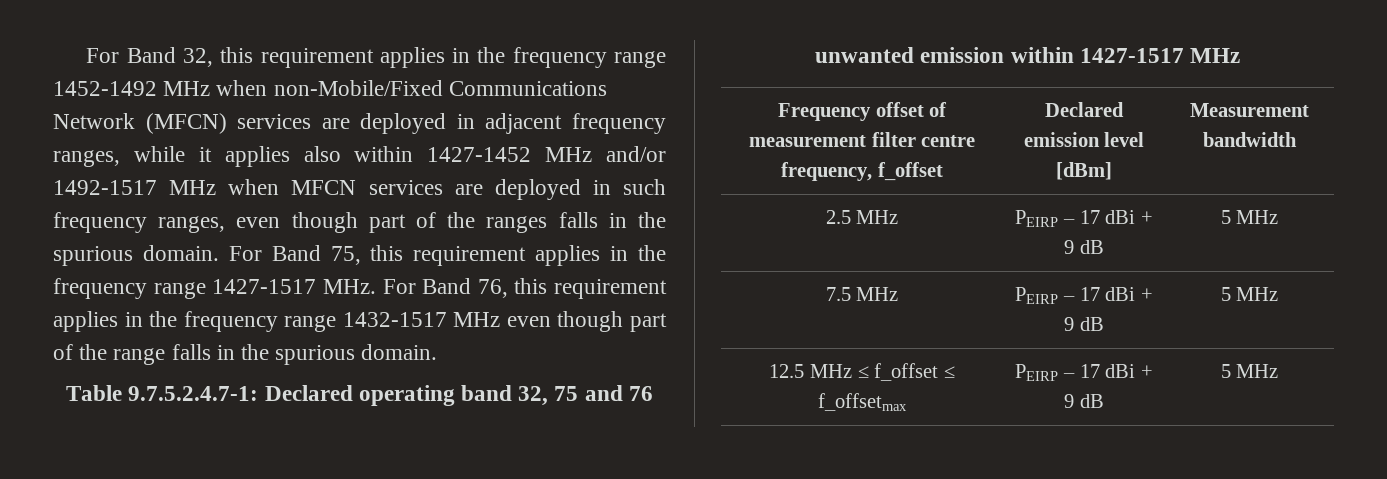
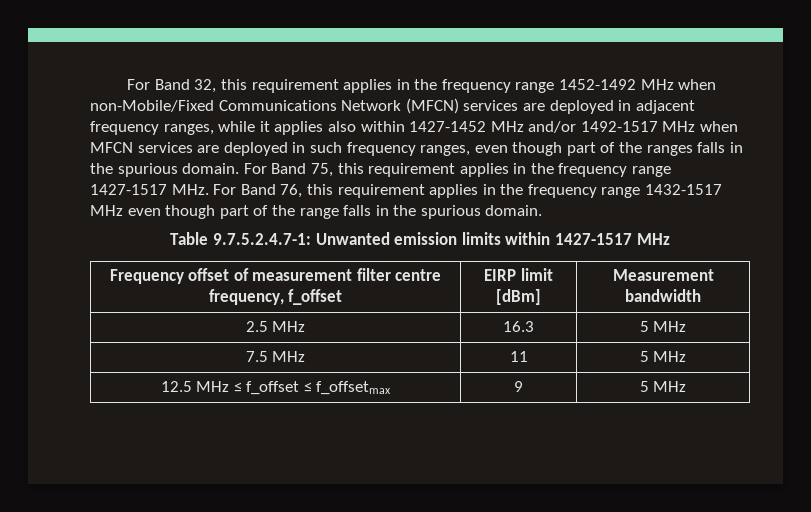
[264,385,653,406] [815,47,1005,63] Declared operating band 32, 75 and 76 unwanted emission -> [315,232,501,245] Unwanted emission limits
[1045,102,1124,117] [1023,132,1145,147] Declared emission level -> [484,268,553,281] EIRP limit
[1015,210,1153,227] [1064,240,1104,254] [1220,210,1279,224] [825,287,899,301] [1015,287,1153,304] [1064,317,1104,331] PEIRP – 17 dBi + 9 dB | 5 MHz // 7.5 MHz | PEIRP – 17 dBi + 9 dB -> [503,321,534,332] [639,321,687,332] [245,351,306,362] [509,351,528,362] 16.3 | 5 MHz // 7.5 MHz | 11
[1015,364,1153,381] [1064,394,1104,408] PEIRP – 17 dBi + 9 dB -> [514,381,523,392] 9

